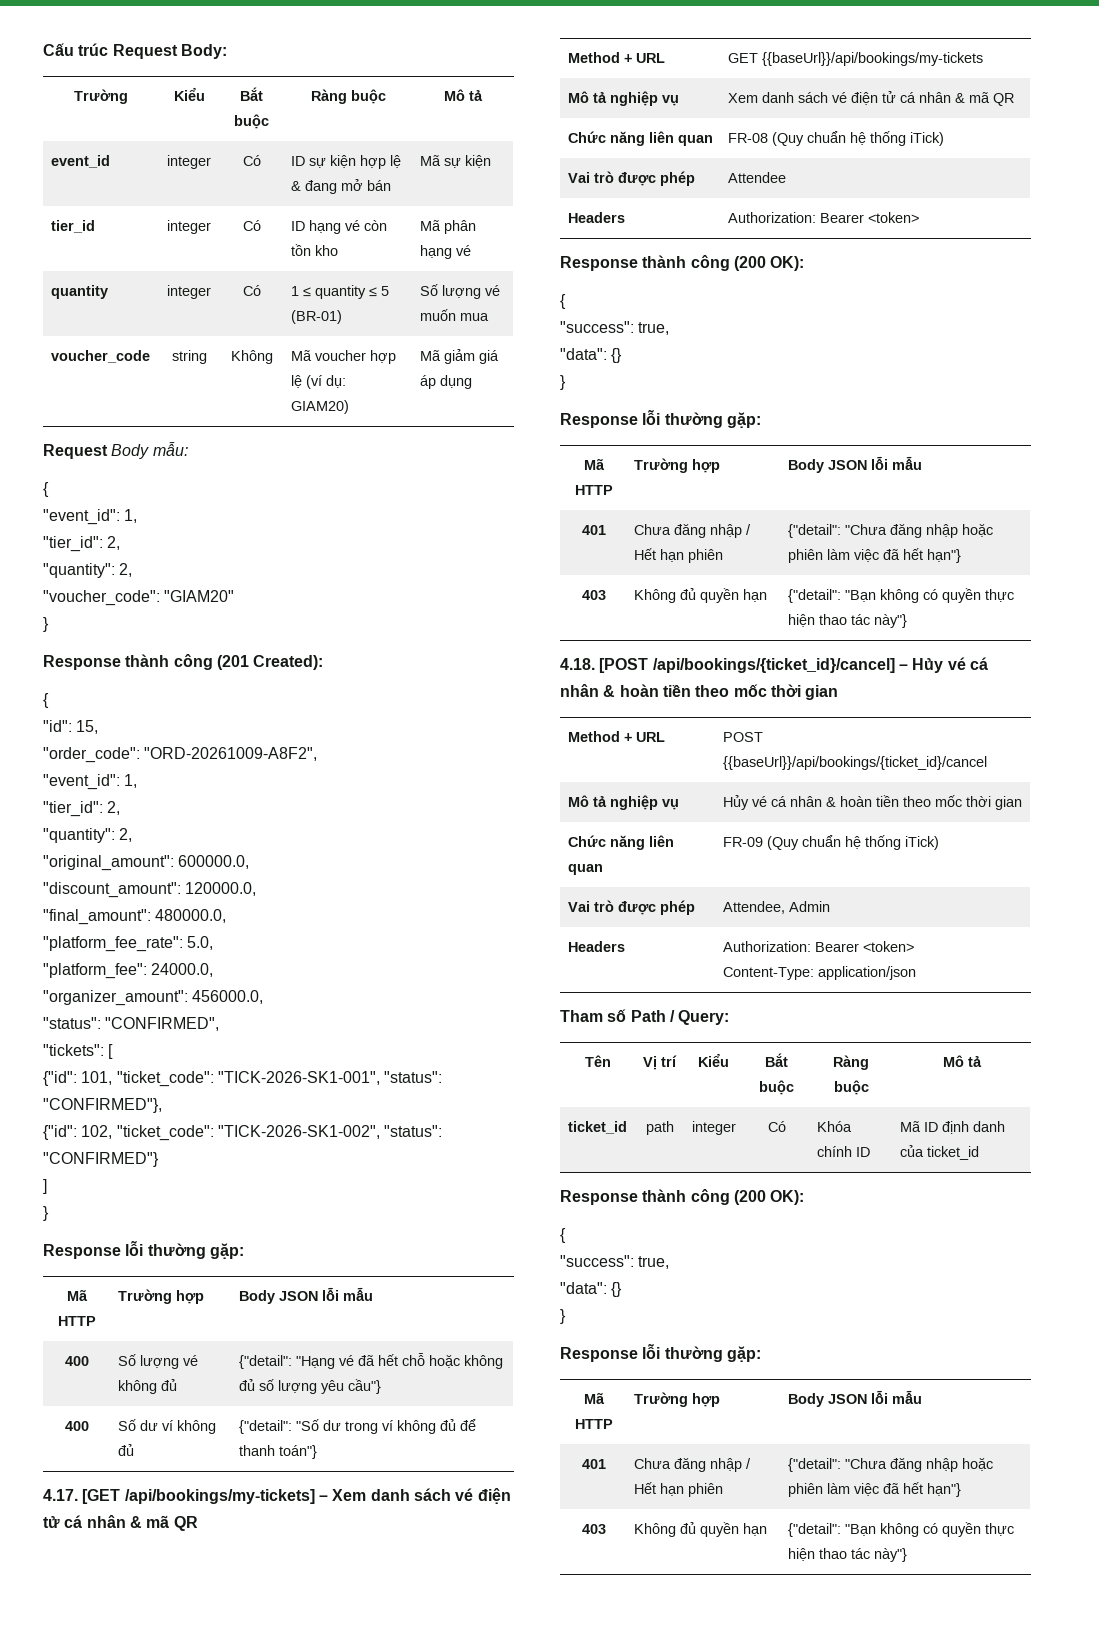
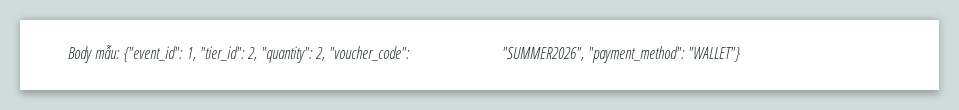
[43,43,227,59] [74,89,128,104] [173,87,205,101] [240,87,263,101] [234,114,269,129] [310,89,386,104] [444,89,483,101] [50,155,110,168] [167,155,211,169] [242,155,261,166] [290,155,401,169] [290,179,391,194] [419,155,491,168] [50,220,95,233] [167,220,211,234] [242,220,261,231] [290,220,387,234] [290,244,338,256] [419,220,476,234] [419,245,471,259] [50,285,108,299] [167,285,211,299] [242,285,261,296] [290,285,389,299] [290,310,342,324] [419,284,500,299] [419,309,489,321] [50,350,150,363] [171,350,207,364] [230,350,273,364] [290,350,396,364] [290,375,346,389] [290,400,349,414] [419,349,499,364] [419,375,472,389] [43,444,108,459] Cấu trúc Request Body: // Trường | Kiểu | Bắt buộc | Ràng buộc | Mô tả // event_id | integer | Có | ID sự kiện hợp lệ & đang mở bán | Mã sự kiện // tier_id | integer | Có | ID hạng vé còn tồn kho | Mã phân hạng vé // quantity | integer | Có | 1 ≤ quantity ≤ 5 (BR-01) | Số lượng vé muốn mua // voucher_code | string | Không | Mã voucher hợp lệ (ví dụ: GIAM20) | Mã giảm giá áp dụng // Request -> (68, 54) none
[43,482,49,497] [43,509,138,525] [43,536,121,552] [43,563,133,578] [43,590,235,606] [43,617,49,632] [43,654,324,670] [43,693,49,708] [43,720,99,734] [43,747,318,763] [43,774,138,790] [43,801,121,817] [43,828,133,843] [43,855,250,871] [43,882,257,898] [43,909,227,925] [43,936,214,952] [43,963,214,979] [43,990,264,1006] [43,1017,220,1031] [43,1044,114,1059] [43,1071,443,1087] [43,1098,162,1113] [43,1125,443,1141] [43,1152,159,1167] [43,1179,47,1194] [43,1206,49,1221] [43,1241,244,1259] [67,1289,88,1301] [58,1316,96,1326] [117,1289,204,1304] [238,1287,373,1304] [65,1356,89,1366] [117,1354,198,1369] [117,1379,177,1394] [238,1353,503,1369] [238,1379,381,1394] [65,1421,89,1431] [117,1419,216,1434] [117,1444,134,1456] [238,1419,476,1434] [238,1445,317,1459] [43,1488,511,1504] [43,1515,198,1531] [567,52,665,63] [727,52,983,66] [567,91,679,106] [727,91,1014,106] [567,131,713,146] [727,131,944,146] [567,171,695,186] [727,172,786,183] [567,212,625,223] [727,212,919,223] [560,255,805,271] [560,294,566,309] [560,321,670,335] [560,348,623,363] [560,375,566,390] [560,410,761,428] [583,458,605,470] [574,485,613,495] [633,458,720,473] [787,456,922,473] [581,525,606,535] [633,523,751,538] [633,548,723,563] [787,523,993,538] [787,548,961,563] [581,590,606,600] [633,588,767,603] [787,588,1014,603] [787,614,907,628] [560,657,988,673] [560,684,839,700] [567,731,665,742] [722,732,763,742] [722,756,987,770] [567,795,679,810] [722,795,1022,810] [567,835,674,850] [567,864,603,875] [722,835,939,850] [567,900,695,915] [722,901,830,914] [567,941,625,952] [722,941,914,952] [722,966,916,980] [560,1009,730,1025] [585,1055,611,1067] [643,1055,677,1070] [698,1053,729,1067] [765,1053,788,1067] [759,1080,794,1095] [833,1055,869,1070] [833,1080,869,1095] [942,1055,982,1067] [567,1121,627,1134] [645,1121,674,1135] [691,1121,736,1135] [767,1121,786,1132] [816,1121,852,1132] [816,1146,870,1157] [899,1121,1005,1134] [899,1145,979,1160] [560,1189,805,1205] [560,1228,566,1243] [560,1255,670,1269] [560,1282,623,1297] [560,1309,566,1324] [560,1344,761,1362] [583,1392,605,1404] [574,1419,613,1429] [633,1392,720,1407] [787,1390,922,1407] [581,1459,606,1469] [633,1457,751,1472] [633,1482,723,1497] [787,1457,993,1472] [787,1482,961,1497] [581,1524,606,1534] [633,1522,767,1537] [787,1522,1014,1537] [787,1548,907,1562] // { // "event_id": 1, // "tier_id": 2, // "quantity": 2, // "voucher_code": "GIAM20" // } // Response thành công (201 Created): // { // "id": 15, // "order_code": "ORD-20261009-A8F2", // "event_id": 1, // "tier_id": 2, // "quantity": 2, // "original_amount": 600000.0, // "discount_amount": 120000.0, // "final_amount": 480000.0, // "platform_fee_rate": 5.0, // "platform_fee": 24000.0, // "organizer_amount": 456000.0, // "status": "CONFIRMED", // "tickets": [ // {"id": 101, "ticket_code": "TICK-2026-SK1-001", "status": "CONFIRMED"}, // {"id": 102, "ticket_code": "TICK-2026-SK1-002", "status": "CONFIRMED"} // ] // } // Response lỗi thường gặp: // Mã HTTP | Trường hợp | Body JSON lỗi mẫu // 400 | Số lượng vé không đủ | {"detail": "Hạng vé đã hết chỗ hoặc không đủ số lượng yêu cầu"} // 400 | Số dư ví không đủ | {"detail": "Số dư trong ví không đủ để thanh toán"} // 4.17. [GET /api/bookings/my-tickets] – Xem danh sách vé điện tử cá nhân & mã QR // Method + URL | GET {{baseUrl}}/api/bookings/my-tickets // Mô tả nghiệp vụ | Xem danh sách vé điện tử cá nhân & mã QR // Chức năng liên quan | FR-08 (Quy chuẩn hệ thống iTick) // Vai trò được phép | Attendee // Headers | Authorization: Bearer <token> // Response thành công (200 OK): // { // "success": true, // "data": {} // } // Response lỗi thường gặp: // Mã HTTP | Trường hợp | Body JSON lỗi mẫu // 401 | Chưa đăng nhập / Hết hạn phiên | {"detail": "Chưa đăng nhập hoặc phiên làm việc đã hết hạn"} // 403 | Không đủ quyền hạn | {"detail": "Bạn không có quyền thực hiện thao tác này"} // 4.18. [POST /api/bookings/{ticket_id}/cancel] – Hủy vé cá nhân & hoàn tiền theo mốc thời gian // Method + URL | POST {{baseUrl}}/api/bookings/{ticket_id}/cancel // Mô tả nghiệp vụ | Hủy vé cá nhân & hoàn tiền theo mốc thời gian // Chức năng liên quan | FR-09 (Quy chuẩn hệ thống iTick) // Vai trò được phép | Attendee, Admin // Headers | Authorization: Bearer <token> // Content-Type: application/json // Tham số Path / Query: // Tên | Vị trí | Kiểu | Bắt buộc | Ràng buộc | Mô tả // ticket_id | path | integer | Có | Khóa chính ID | Mã ID định danh của ticket_id // Response thành công (200 OK): // { // "success": true, // "data": {} // } // Response lỗi thường gặp: // Mã HTTP | Trường hợp | Body JSON lỗi mẫu // 401 | Chưa đăng nhập / Hết hạn phiên | {"detail": "Chưa đăng nhập hoặc phiên làm việc đã hết hạn"} // 403 | Không đủ quyền hạn | {"detail": "Bạn không có quyền thực hiện thao tác này"} -> [123,46,742,63] {"event_id": 1, "tier_id": 2, "quantity": 2, "voucher_code": "SUMMER2026", "payment_method": "WALLET"}

